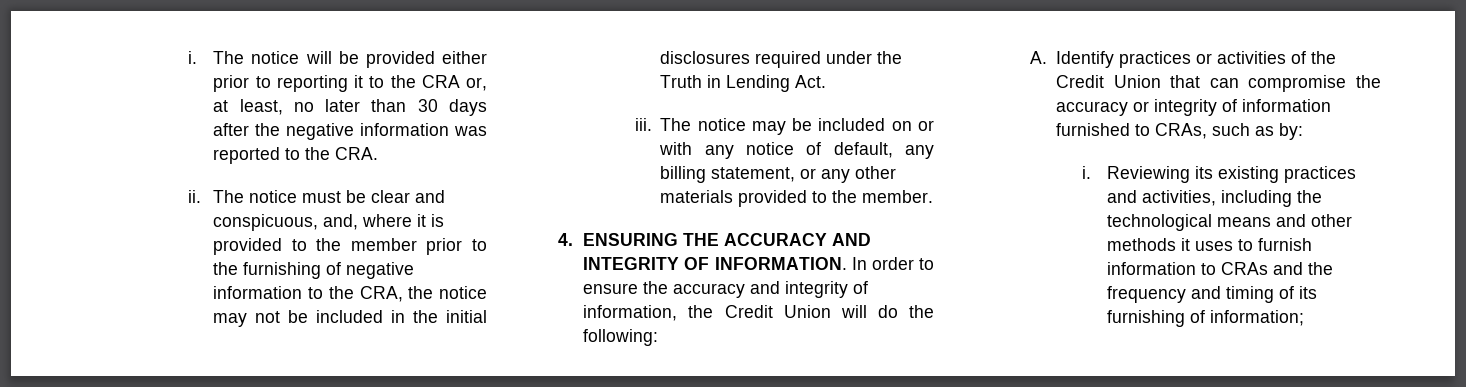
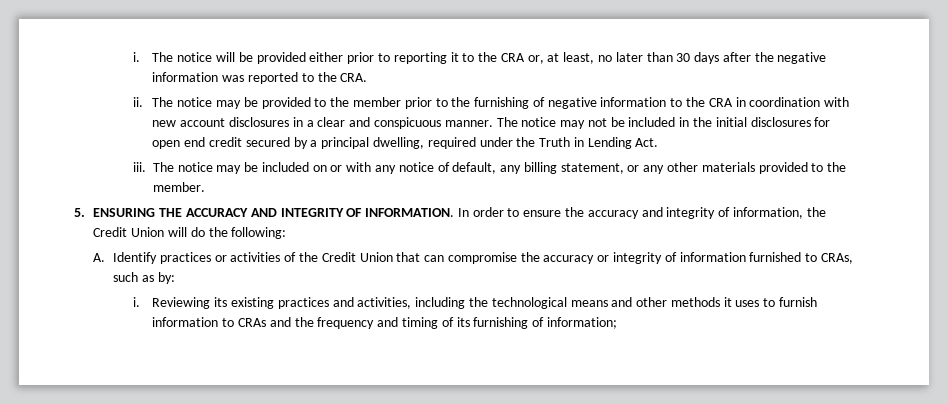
[302,190,446,203] [213,214,445,231] must be clear and conspicuous, and, where it is -> [216,97,258,109] may be
[359,286,434,302] CRA, the -> [708,97,850,107] [152,117,518,129] CRA in coordination with new account disclosures in a clear and conspicuous manner. The
(751, 57) none -> [814,117,831,127] [152,137,424,149] for open end credit secured by a principal dwelling,
[557,233,573,246] 4. -> [73,208,85,217] 5.

